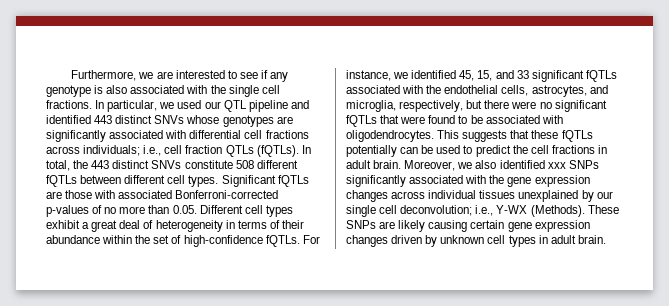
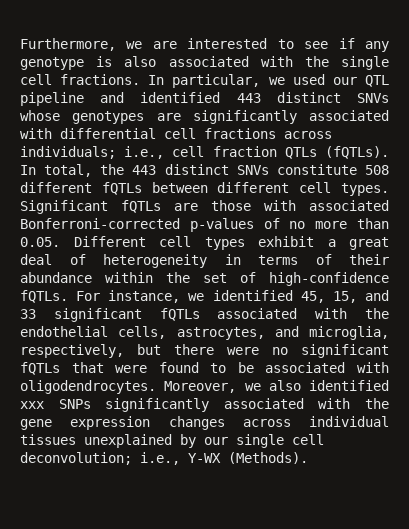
[437,130,593,142] [346,145,607,157] [346,160,402,169] This suggests that these fQTLs potentially can be used to predict the cell fractions in adult brain. -> (156, 387) none
[587,205,619,214] [346,220,590,232] [346,235,606,247] These SNPs are likely causing certain gene expression changes driven by unknown cell types in adult brain. -> (308, 458) none

